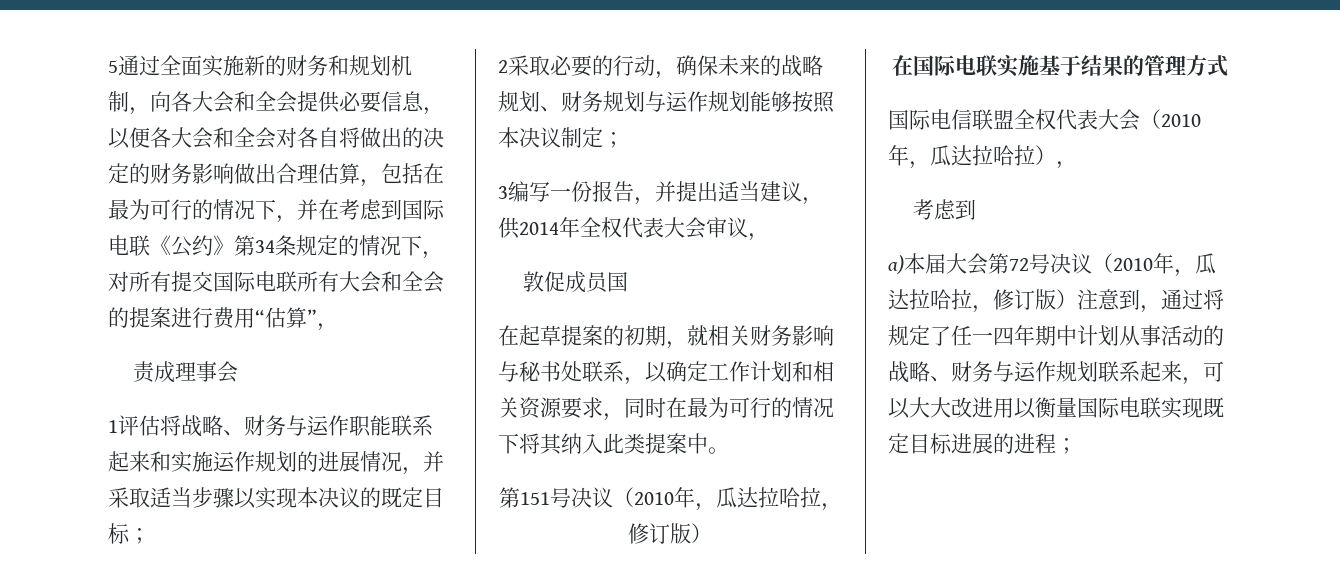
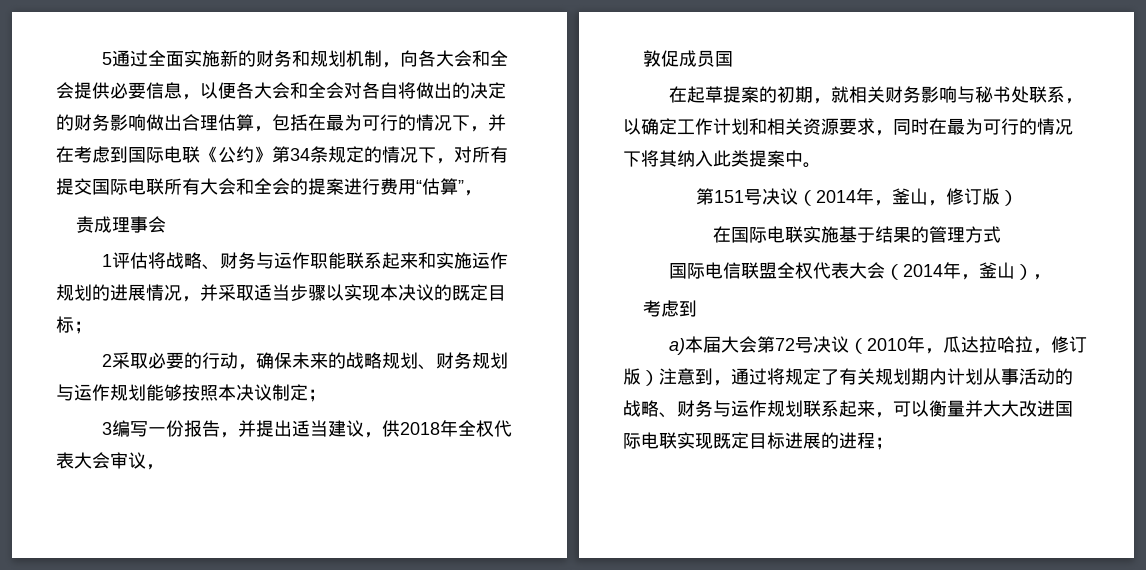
[519,222,559,235] 2014 -> [400,422,441,435] 2018
[633,487,821,511] 2010年，瓜达拉哈拉 -> [815,188,928,206] 2014年，釜山
[1161,114,1201,127] [888,145,1035,169] 2010年，瓜达拉哈拉 -> [903,262,1016,280] 2014年，釜山
[951,325,1077,346] 任一四年期中 -> [839,368,947,385] 有关规划期内
(910, 408) none -> [929,400,983,417] 衡量并
[993,397,1077,419] 用以衡量 -> (1055, 408) none

